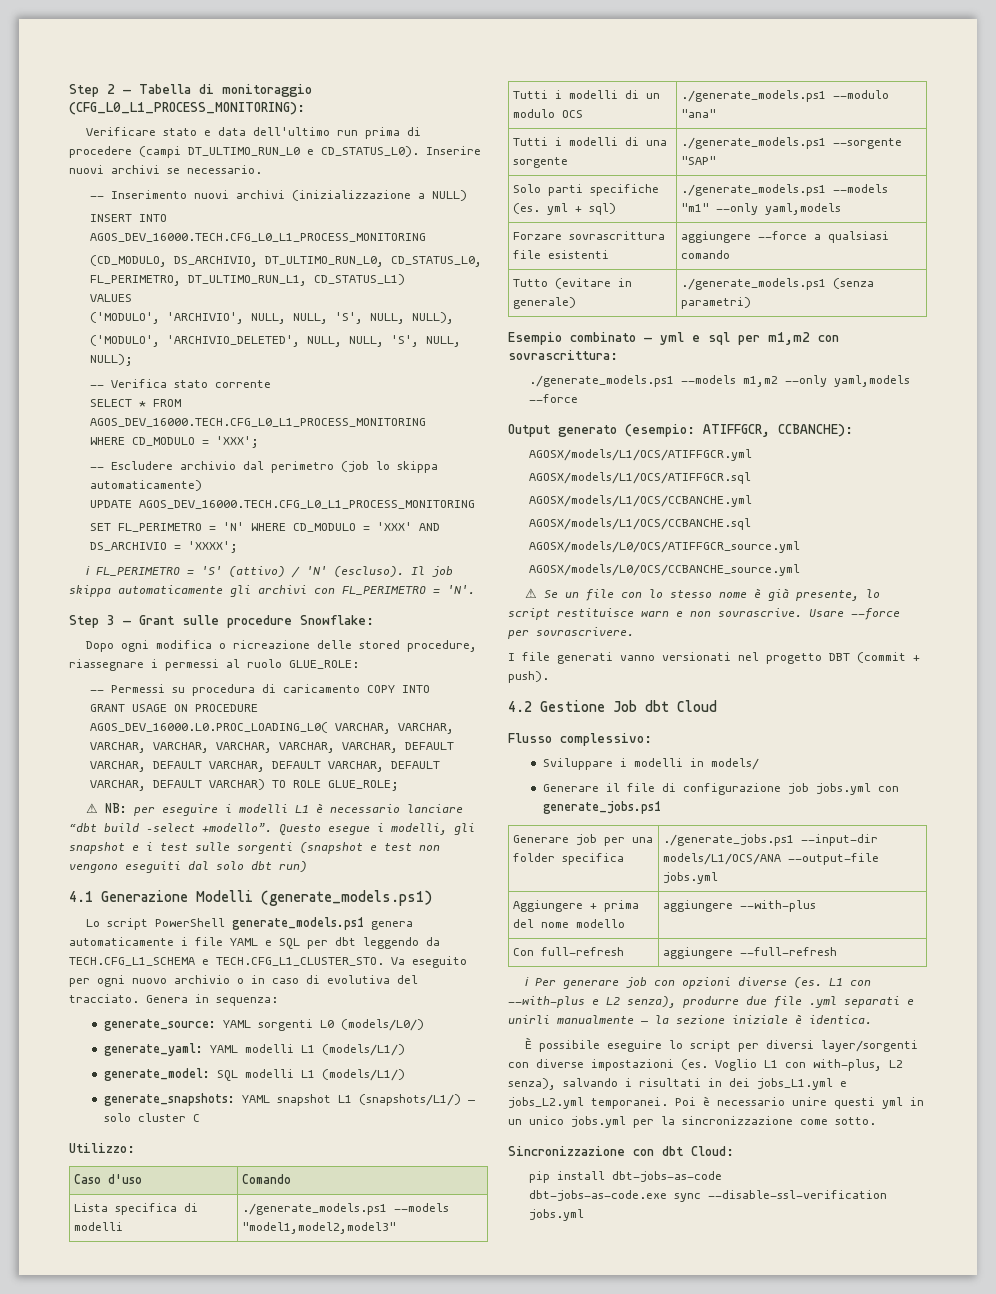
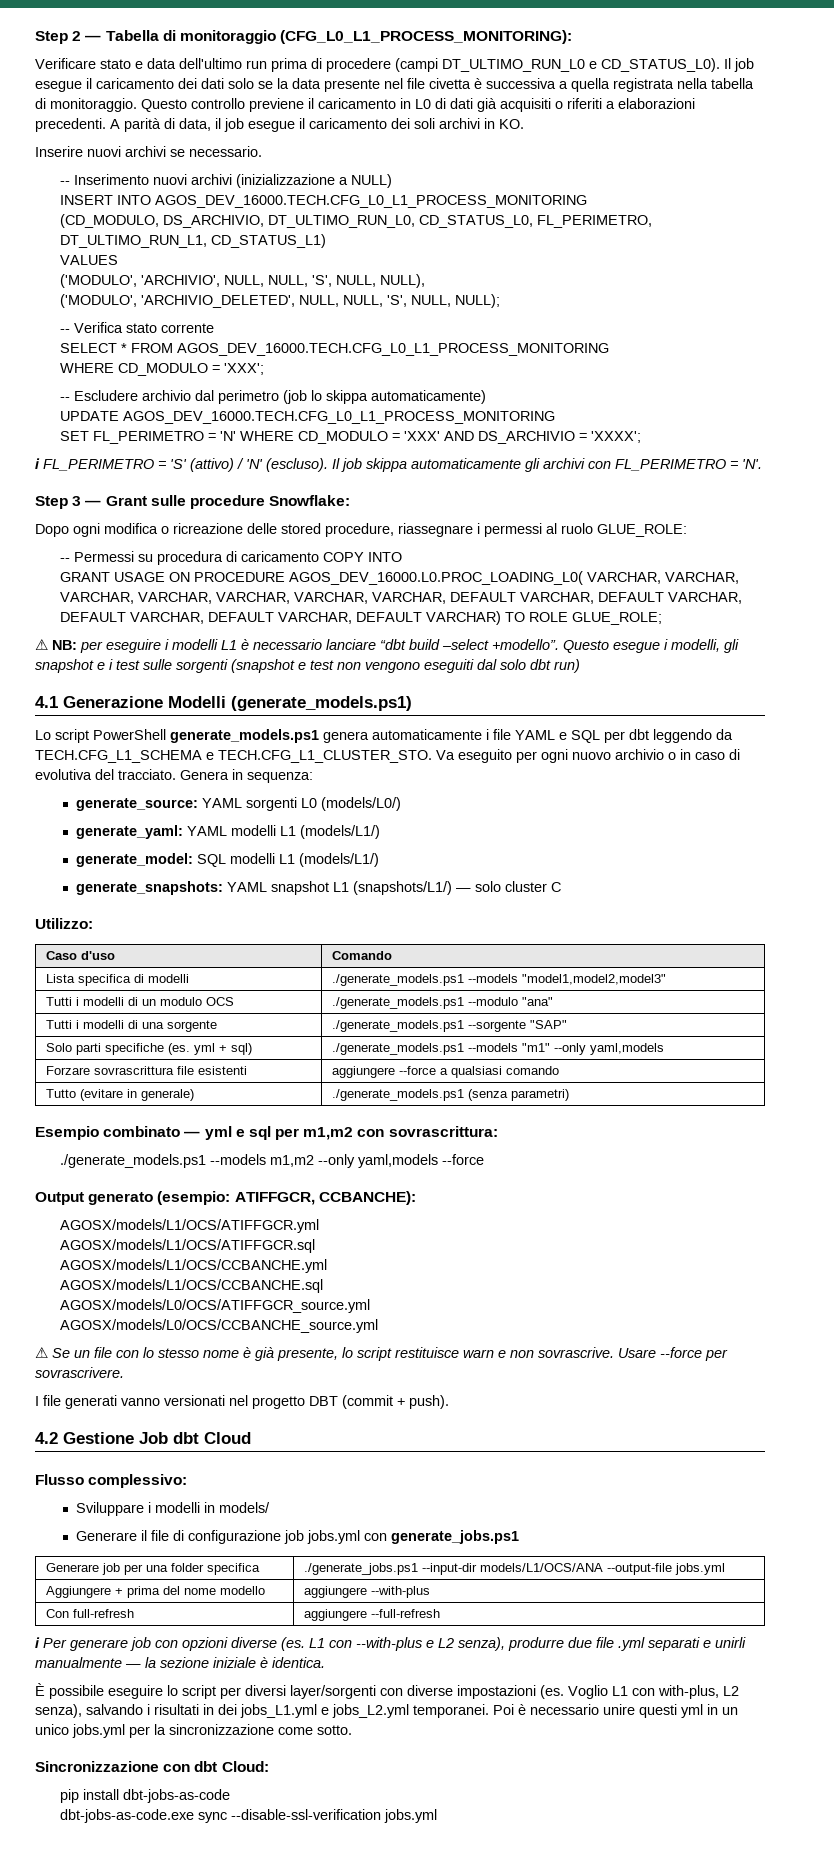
(419, 151) none -> [724,58,754,72] [35,78,754,92] [35,98,695,112] [35,118,524,132] Il job esegue il caricamento dei dati solo se la data presente nel file civetta è successiva a quella registrata nella tabella di monitoraggio. Questo controllo previene il caricamento in L0 di dati già acquisiti o riferiti a elaborazioni precedenti. A parità di data, il job esegue il caricamento dei soli archivi in KO. //

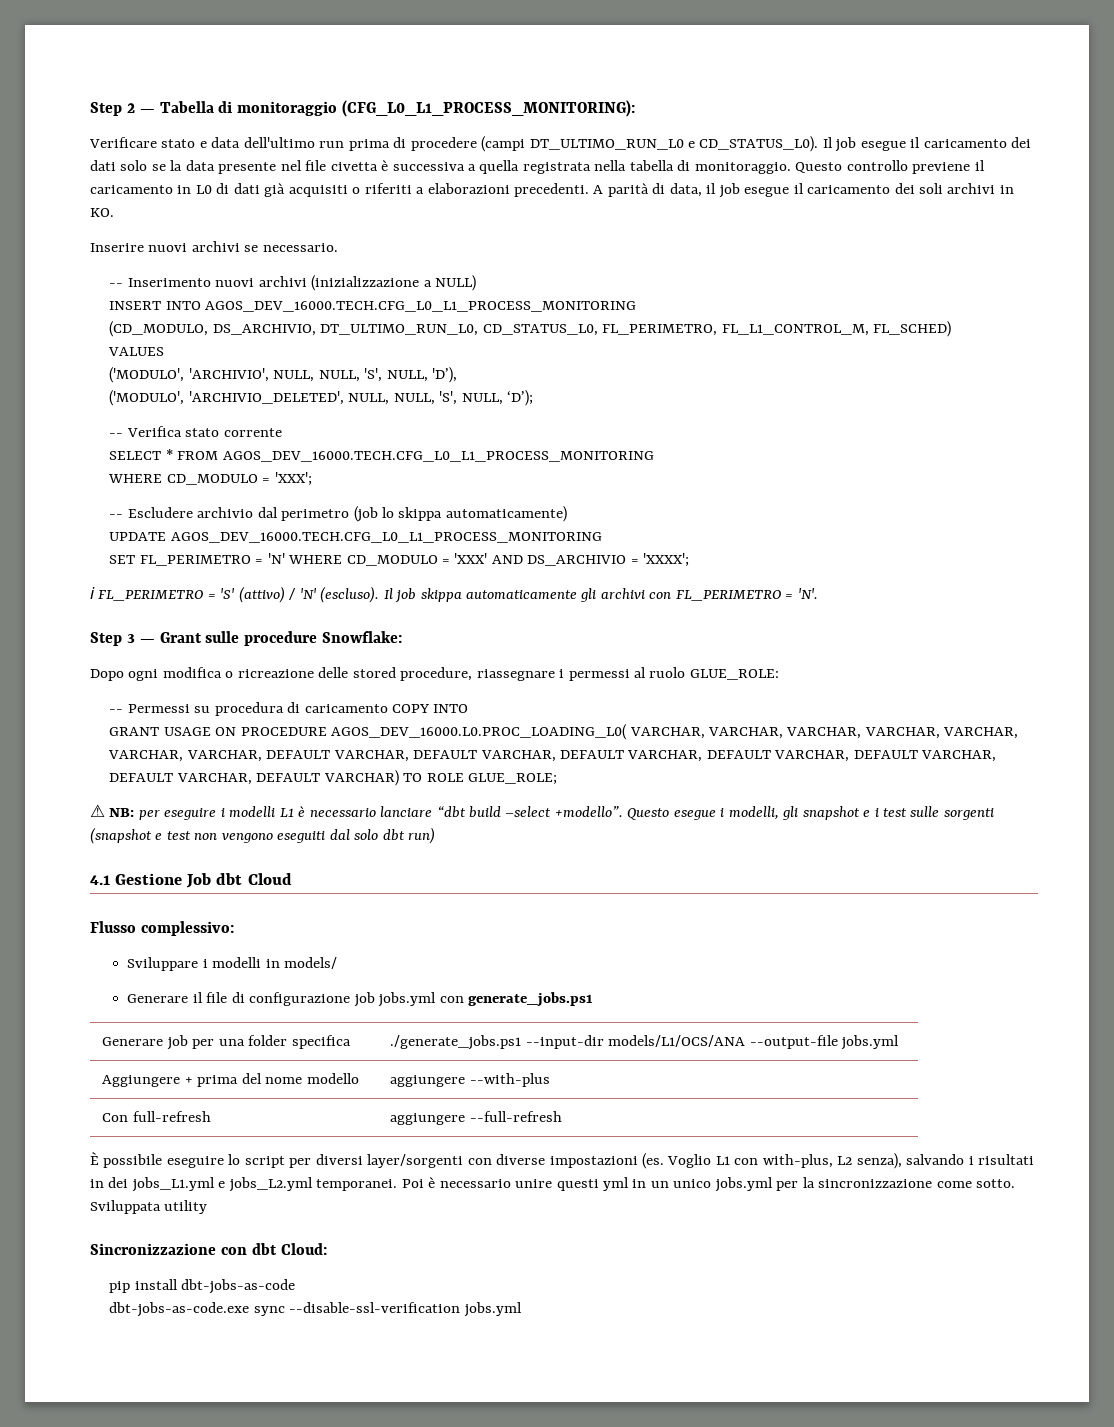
[60,234,327,248] DT_ULTIMO_RUN_L1, CD_STATUS_L1) -> [721,321,951,337] FL_L1_CONTROL_M, FL_SCHED)
[380,274,426,288] NULL), -> [431,367,457,383] 'D’),
[455,294,501,308] NULL); -> [506,390,533,406] ‘D’);
(423, 617) none -> [921,750,997,762] [109,773,321,785] VARCHAR, DEFAULT VARCHAR, DEFAULT
[63,696,412,711] [35,729,733,743] [35,749,740,763] [35,769,313,783] [76,797,402,811] [76,825,381,839] [76,853,380,867] [76,881,562,895] [35,918,93,929] [45,951,115,960] [331,951,392,960] [45,974,189,986] [331,974,666,986] [45,997,234,1006] [331,997,553,1009] [45,1020,217,1032] [331,1020,567,1032] [45,1043,252,1055] [331,1043,664,1055] [45,1066,247,1075] [331,1066,559,1078] [45,1089,194,1101] [331,1089,569,1101] [35,1126,498,1140] [60,1154,485,1168] [35,1191,416,1205] [60,1219,320,1233] [60,1239,316,1253] [60,1259,328,1273] [60,1279,324,1293] [60,1299,371,1313] [60,1319,379,1333] [35,1347,728,1361] [35,1367,124,1378] [35,1395,449,1409] [35,1432,58,1444] Generazione Modelli (generate_models.ps1) // Lo script PowerShell generate_models.ps1 genera automaticamente i file YAML e SQL per dbt leggendo da TECH.CFG_L1_SCHEMA e TECH.CFG_L1_CLUSTER_STO. Va eseguito per ogni nuovo archivio o in caso di evolutiva del tracciato. Genera in sequenza: // generate_source: YAML sorgenti L0 (models/L0/) // generate_yaml: YAML modelli L1 (models/L1/) // generate_model: SQL modelli L1 (models/L1/) // generate_snapshots: YAML snapshot L1 (snapshots/L1/) — solo cluster C // Utilizzo: // Caso d'uso | Comando // Lista specifica di modelli | ./generate_models.ps1 --models "model1,model2,model3" // Tutti i modelli di un modulo OCS | ./generate_models.ps1 --modulo "ana" // Tutti i modelli di una sorgente | ./generate_models.ps1 --sorgente "SAP" // Solo parti specifiche (es. yml + sql) | ./generate_models.ps1 --models "m1" --only yaml,models // Forzare sovrascrittura file esistenti | aggiungere --force a qualsiasi comando // Tutto (evitare in generale) | ./generate_models.ps1 (senza parametri) // Esempio combinato — yml e sql per m1,m2 con sovrascrittura: // ./generate_models.ps1 --models m1,m2 --only yaml,models --force // Output generato (esempio: ATIFFGCR, CCBANCHE): // AGOSX/models/L1/OCS/ATIFFGCR.yml // AGOSX/models/L1/OCS/ATIFFGCR.sql // AGOSX/models/L1/OCS/CCBANCHE.yml // AGOSX/models/L1/OCS/CCBANCHE.sql // AGOSX/models/L0/OCS/ATIFFGCR_source.yml // AGOSX/models/L0/OCS/CCBANCHE_source.yml // ⚠ Se un file con lo stesso nome è già presente, lo script restituisce warn e non sovrascrive. Usare --force per sovrascrivere. // I file generati vanno versionati nel progetto DBT (commit + push). // 4.2 -> (110, 880) none
[35,1637,746,1651] [35,1657,325,1668] // ℹ Per generare job con opzioni diverse (es. L1 con --with-plus e L2 senza), produrre due file .yml separati e unirli manualmente — la sezione iniziale è identica. -> (562, 1116) none
(352, 1730) none -> [90,1200,208,1214] Sviluppata utility

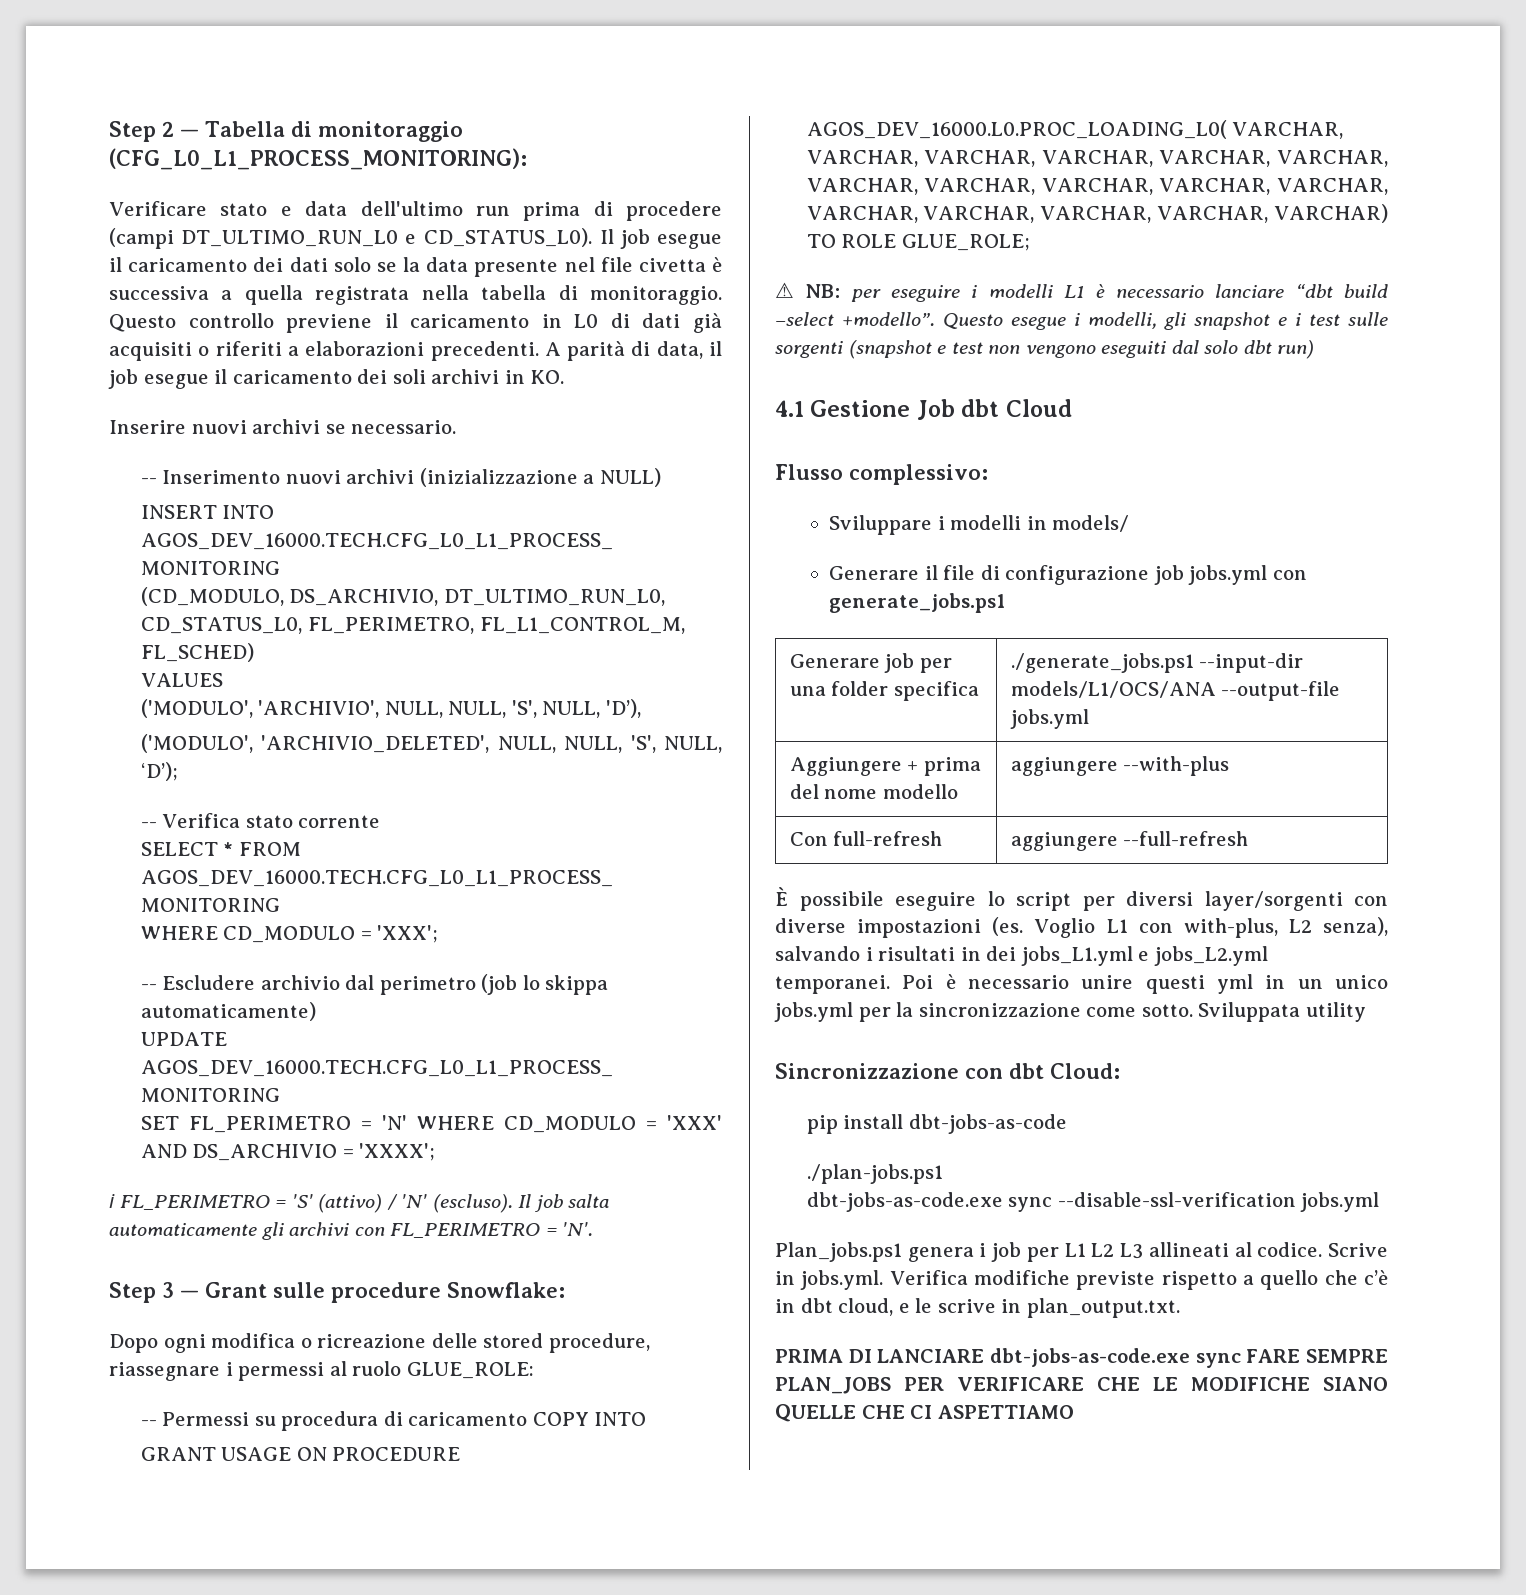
[420,588,462,602] skippa -> [568,1194,610,1208] salta
[266,750,997,762] [109,773,321,785] DEFAULT VARCHAR, DEFAULT VARCHAR, DEFAULT VARCHAR, DEFAULT VARCHAR, DEFAULT VARCHAR, DEFAULT VARCHAR, DEFAULT -> [924,178,1389,195] [806,206,1269,223] VARCHAR, VARCHAR, VARCHAR, VARCHAR, VARCHAR, VARCHAR, VARCHAR, VARCHAR,
(296, 1286) none -> [806,1164,943,1184] // ./plan-jobs.ps1
(522, 1309) none -> [775,1242,1388,1262] [775,1270,1388,1290] [775,1298,1180,1318] [775,1348,1388,1368] [775,1377,1388,1394] [775,1404,1074,1422] // Plan_jobs.ps1 genera i job per L1 L2 L3 allineati al codice. Scrive in jobs.yml. Verifica modifiche previste rispetto a quello che c’è in dbt cloud, e le scrive in plan_output.txt. // PRIMA DI LANCIARE dbt-jobs-as-code.exe sync FARE SEMPRE PLAN_JOBS PER VERIFICARE CHE LE MODIFICHE SIANO QUELLE CHE CI ASPETTIAMO

